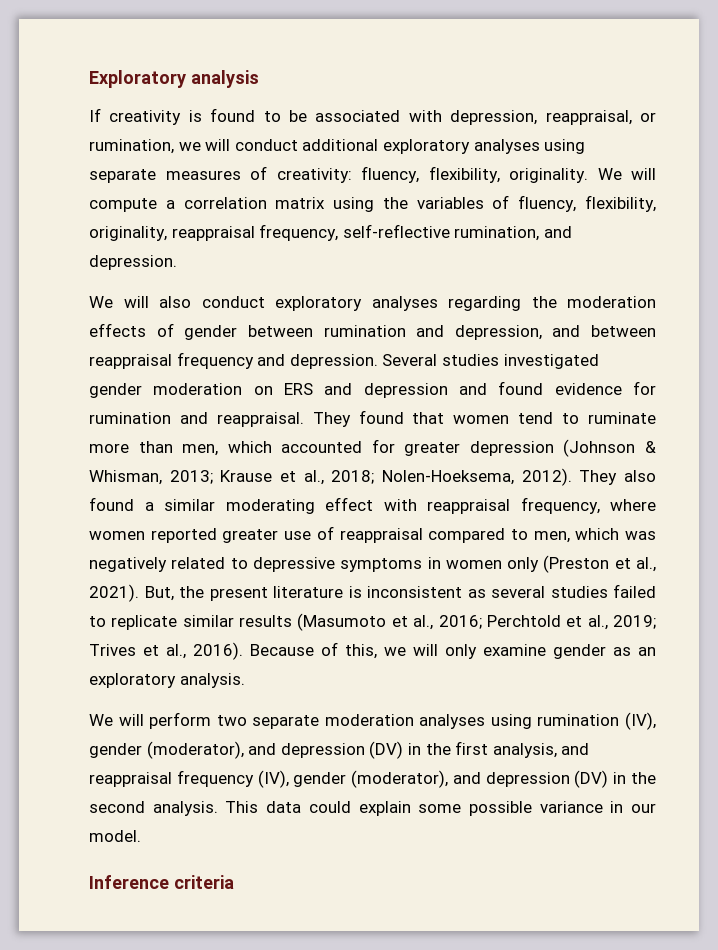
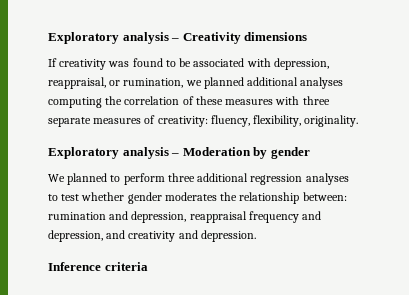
[89,70,259,88] Exploratory analysis -> [48,32,308,44] Exploratory analysis – Creativity dimensions
[188,110,202,122] is -> [108,61,130,67] was
[205,139,586,154] will conduct additional exploratory analyses using -> [203,77,344,89] [48,96,330,108] planned additional analyses computing the correlation of these measures with three
[597,168,656,180] [89,195,656,212] [89,224,572,241] [89,255,177,270] [89,296,656,311] [89,323,656,340] [89,352,599,369] [89,381,656,398] [89,410,656,427] [89,439,656,457] [89,468,656,486] [89,497,656,514] [89,526,656,543] [89,555,656,573] [89,584,656,602] [89,613,657,631] [89,642,656,660] [89,673,245,688] [89,712,656,730] [89,741,590,759] [89,770,656,788] [89,801,656,816] [89,830,141,842] We will compute a correlation matrix using the variables of fluency, flexibility, originality, reappraisal frequency, self-reflective rumination, and depression. // We will also conduct exploratory analyses regarding the moderation effects of gender between rumination and depression, and between reappraisal frequency and depression. Several studies investigated gender moderation on ERS and depression and found evidence for rumination and reappraisal. They found that women tend to ruminate more than men, which accounted for greater depression (Johnson & Whisman, 2013; Krause et al., 2018; Nolen-Hoeksema, 2012). They also found a similar moderating effect with reappraisal frequency, where women reported greater use of reappraisal compared to men, which was negatively related to depressive symptoms in women only (Preston et al., 2021). But, the present literature is inconsistent as several studies failed to replicate similar results (Masumoto et al., 2016; Perchtold et al., 2019; Trives et al., 2016). Because of this, we will only examine gender as an exploratory analysis. // We will perform two separate moderation analyses using rumination (IV), gender (moderator), and depression (DV) in the first analysis, and reappraisal frequency (IV), gender (moderator), and depression (DV) in the second analysis. This data could explain some possible variance in our model. -> [48,147,310,159] [48,173,349,185] [48,192,347,204] [48,211,322,223] [48,230,256,242] // Exploratory analysis – Moderation by gender // We planned to perform three additional regression analyses to test whether gender moderates the relationship between: rumination and depression, reappraisal frequency and depression, and creativity and depression.

